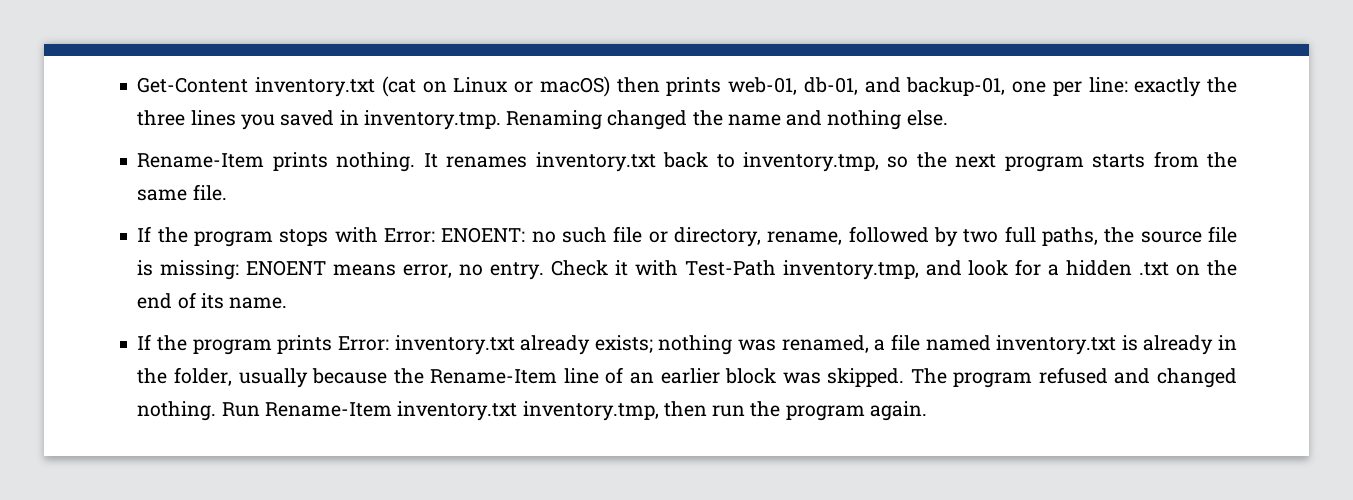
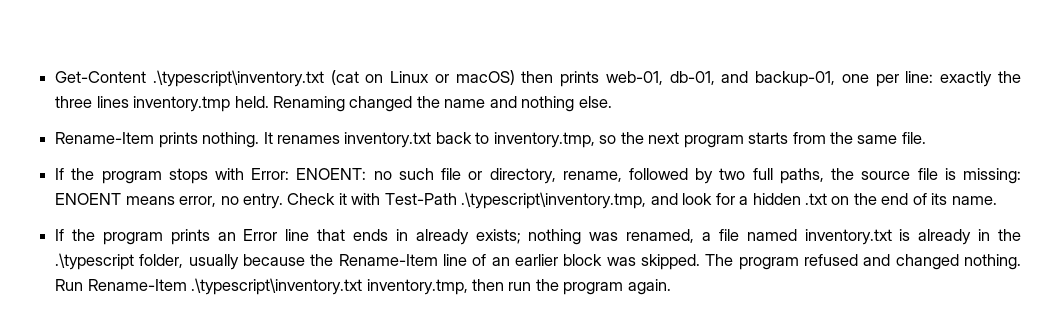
[255,77,376,97] inventory.txt -> [152,70,324,87] .\typescript\inventory.txt
[240,110,501,130] you saved in inventory.tmp. -> [133,96,269,112] inventory.tmp held.
[782,260,919,280] inventory.tmp, -> [461,192,647,209] .\typescript\inventory.tmp,
[337,335,515,355] Error: inventory.txt -> [217,229,408,241] an Error line that ends in
(168, 376) none -> [55,253,135,270] .\typescript
[397,401,518,421] inventory.txt -> [191,278,363,295] .\typescript\inventory.txt

